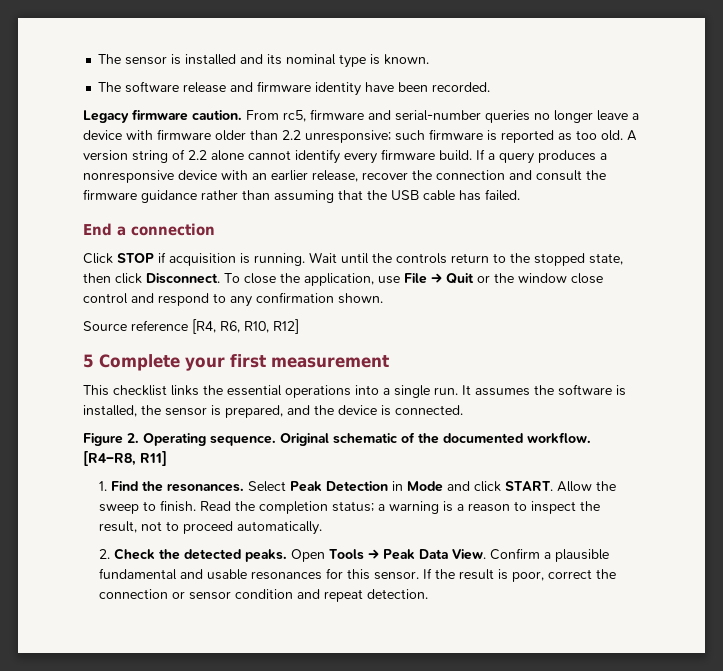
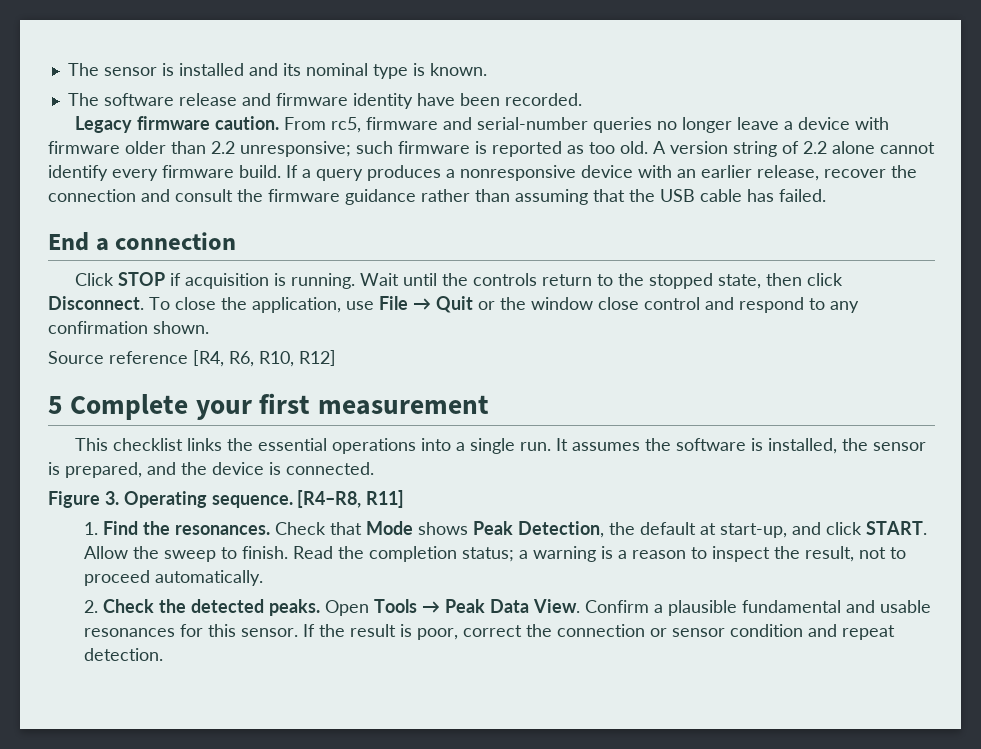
[127,433,139,443] 2. -> [104,491,119,505] 3.
[280,432,591,446] Original schematic of the documented workflow. -> (293, 501) none
[248,481,444,492] Select Peak Detection in Mode -> [274,521,787,538] Check that Mode shows Peak Detection, the default at start-up,

